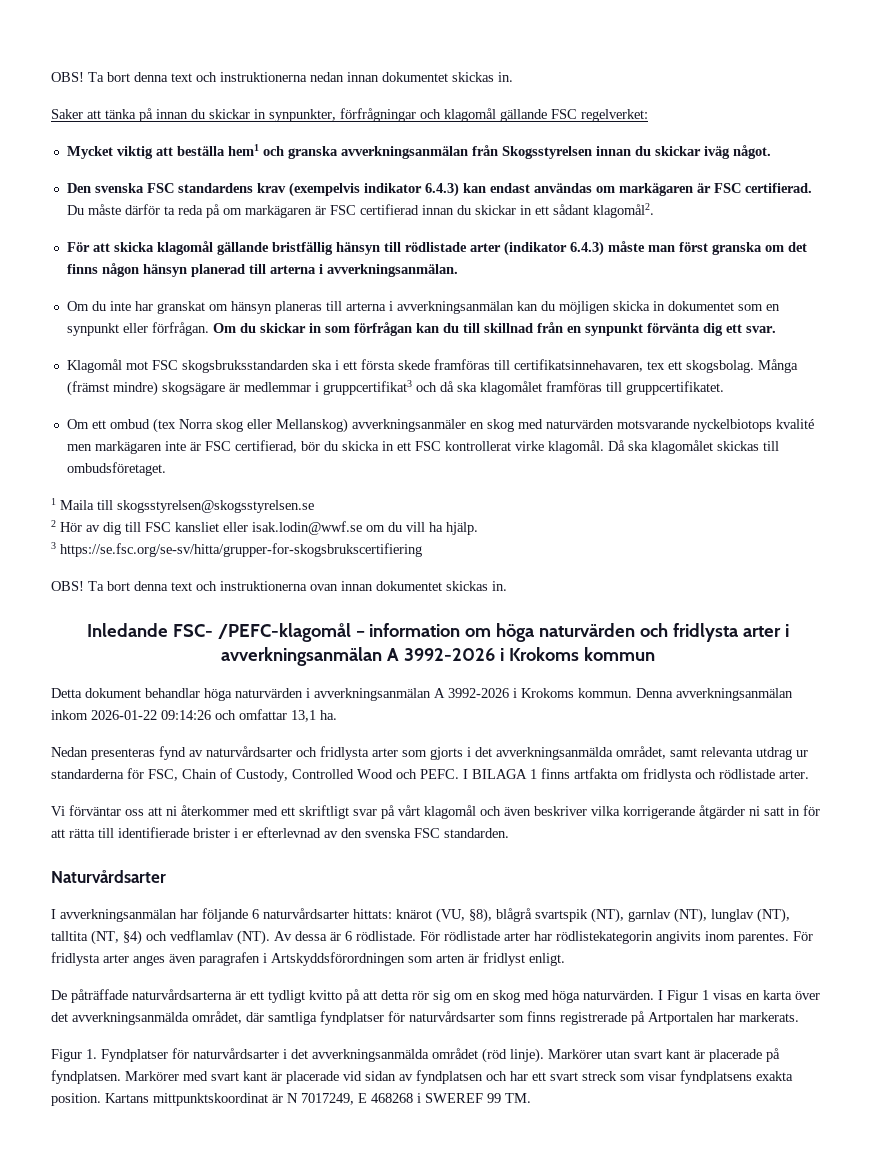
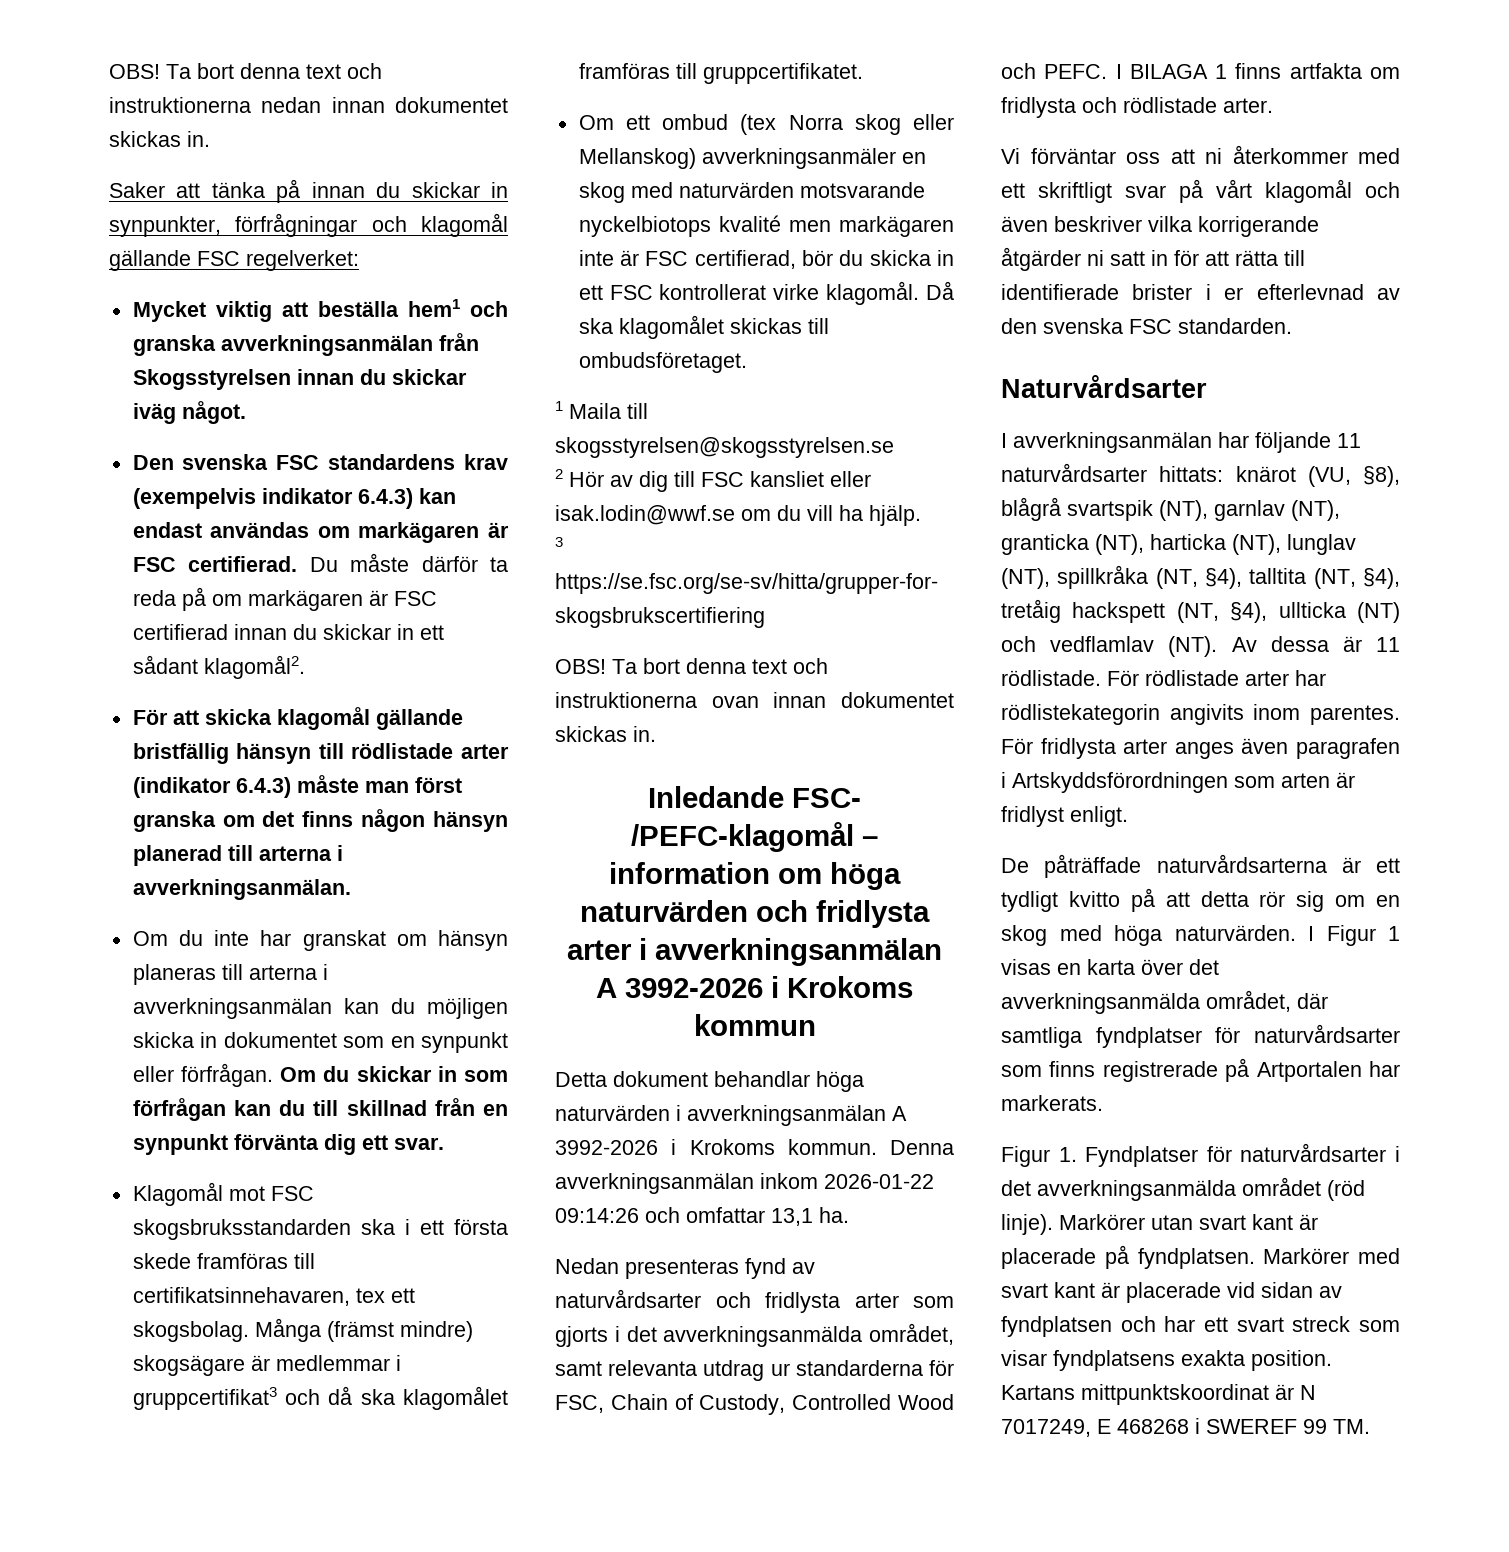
[252,909,259,919] 6 -> [1337,433,1361,448] 11
[711,908,790,923] [51,930,142,945] lunglav (NT), talltita (NT, §4) -> [1001,534,1356,555] [1001,565,1400,589] [1001,599,1400,623] granticka (NT), harticka (NT), lunglav (NT), spillkråka (NT, §4), talltita (NT, §4), tretåig hackspett (NT, §4), ullticka (NT)
[345,931,352,941] 6 -> [1376,637,1400,652] 11

